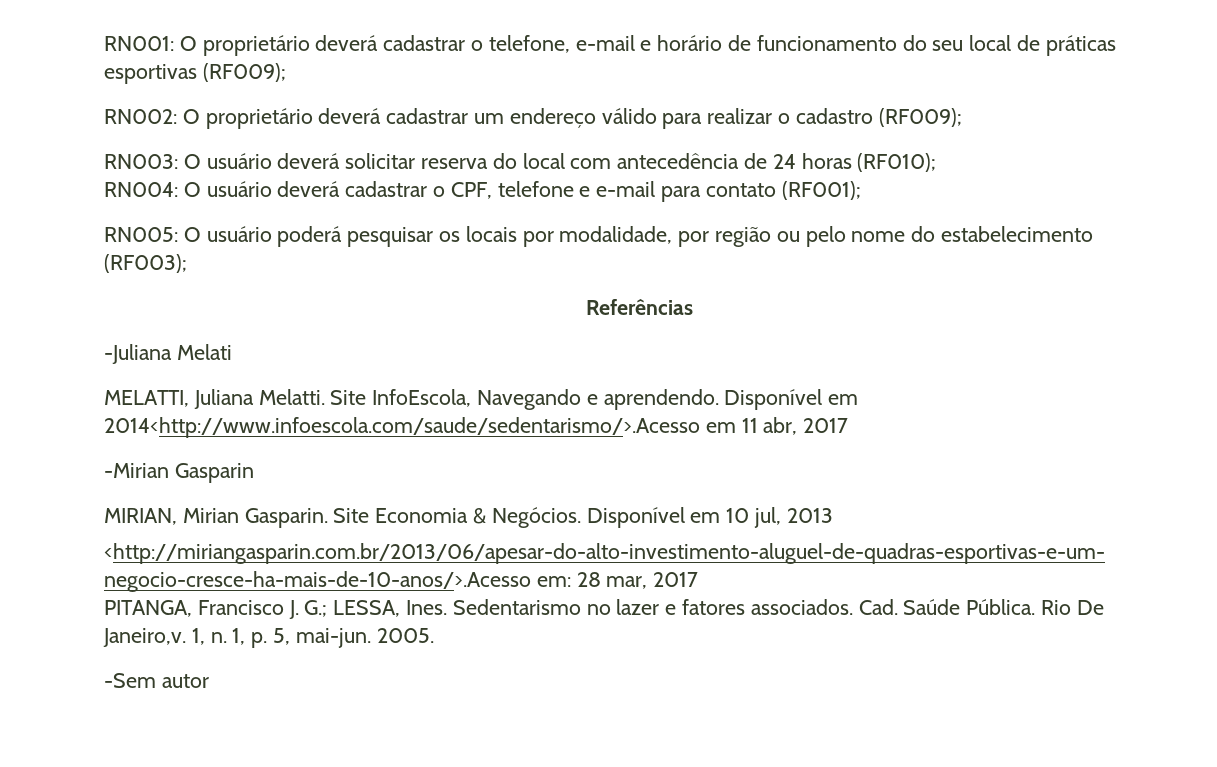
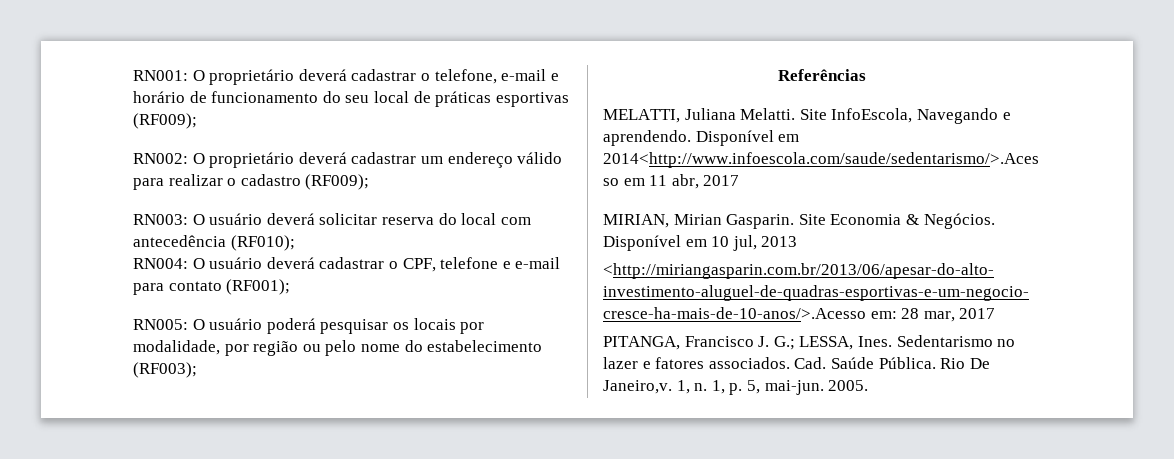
[744,153,852,169] de 24 horas -> (226, 241) none
[104,344,232,364] // -Juliana Melati -> (866, 75) none
[104,463,254,483] // -Mirian Gasparin -> (740, 180) none
[104,673,209,688] // -Sem autor -> (869, 385) none

